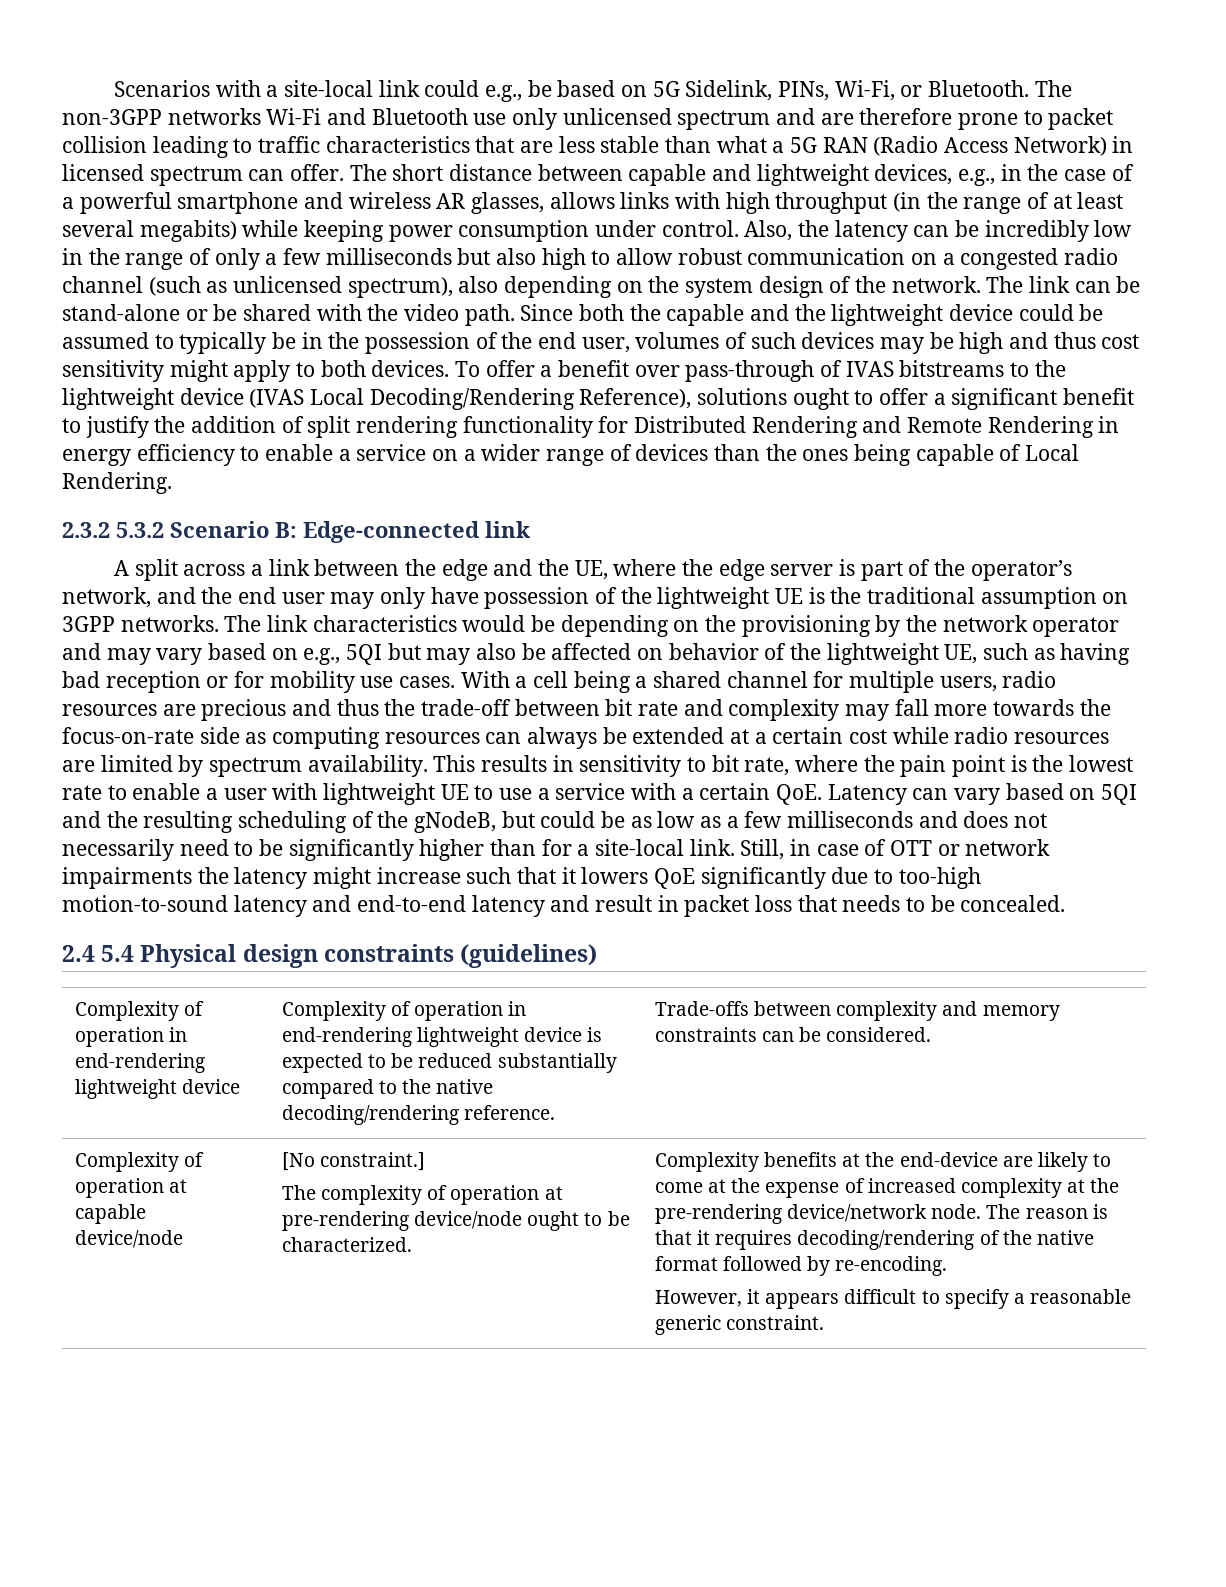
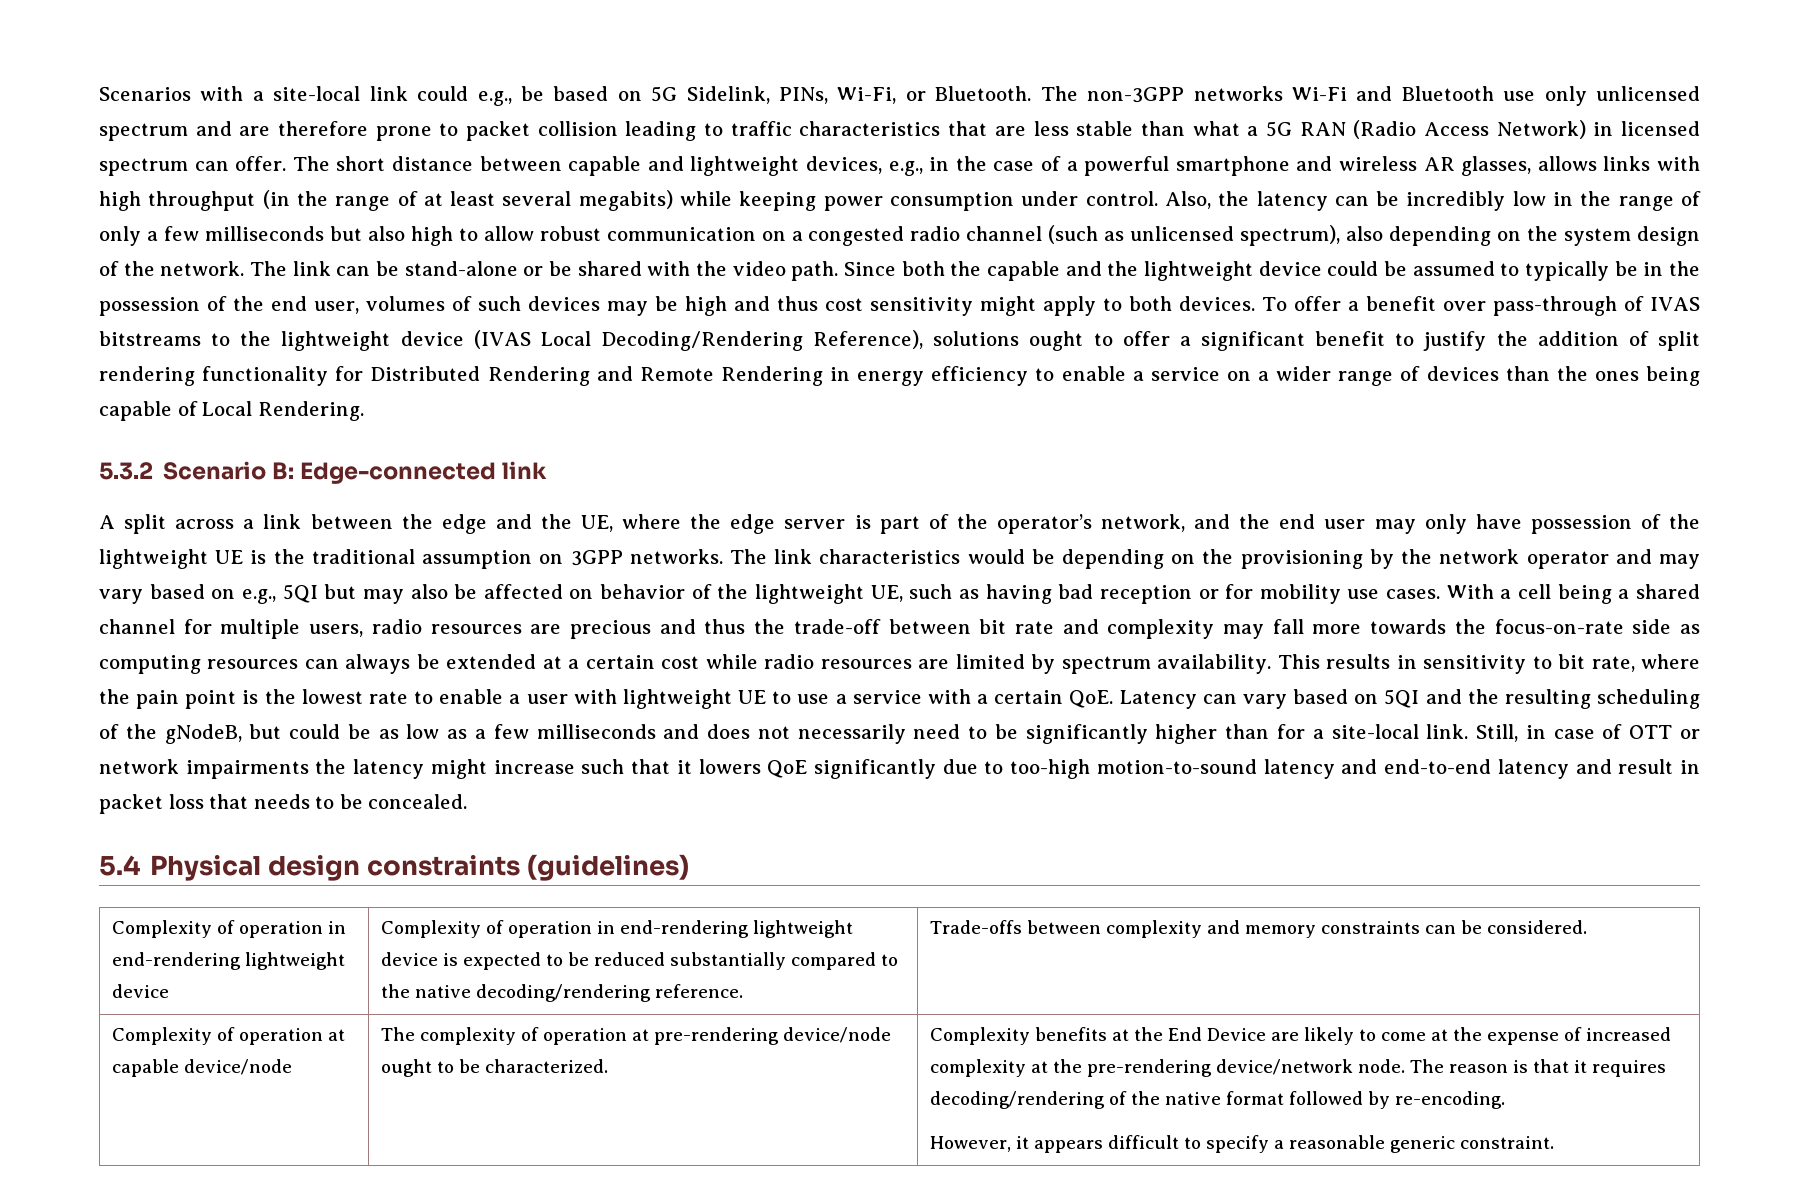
[62,522,110,538] 2.3.2 -> (364, 411) none
[62,945,95,962] 2.4 -> (468, 801) none
[281,1152,426,1171] [No constraint.] // -> (293, 1067) none
[899,1152,998,1167] end-device -> [1168,1027,1267,1041] End Device

